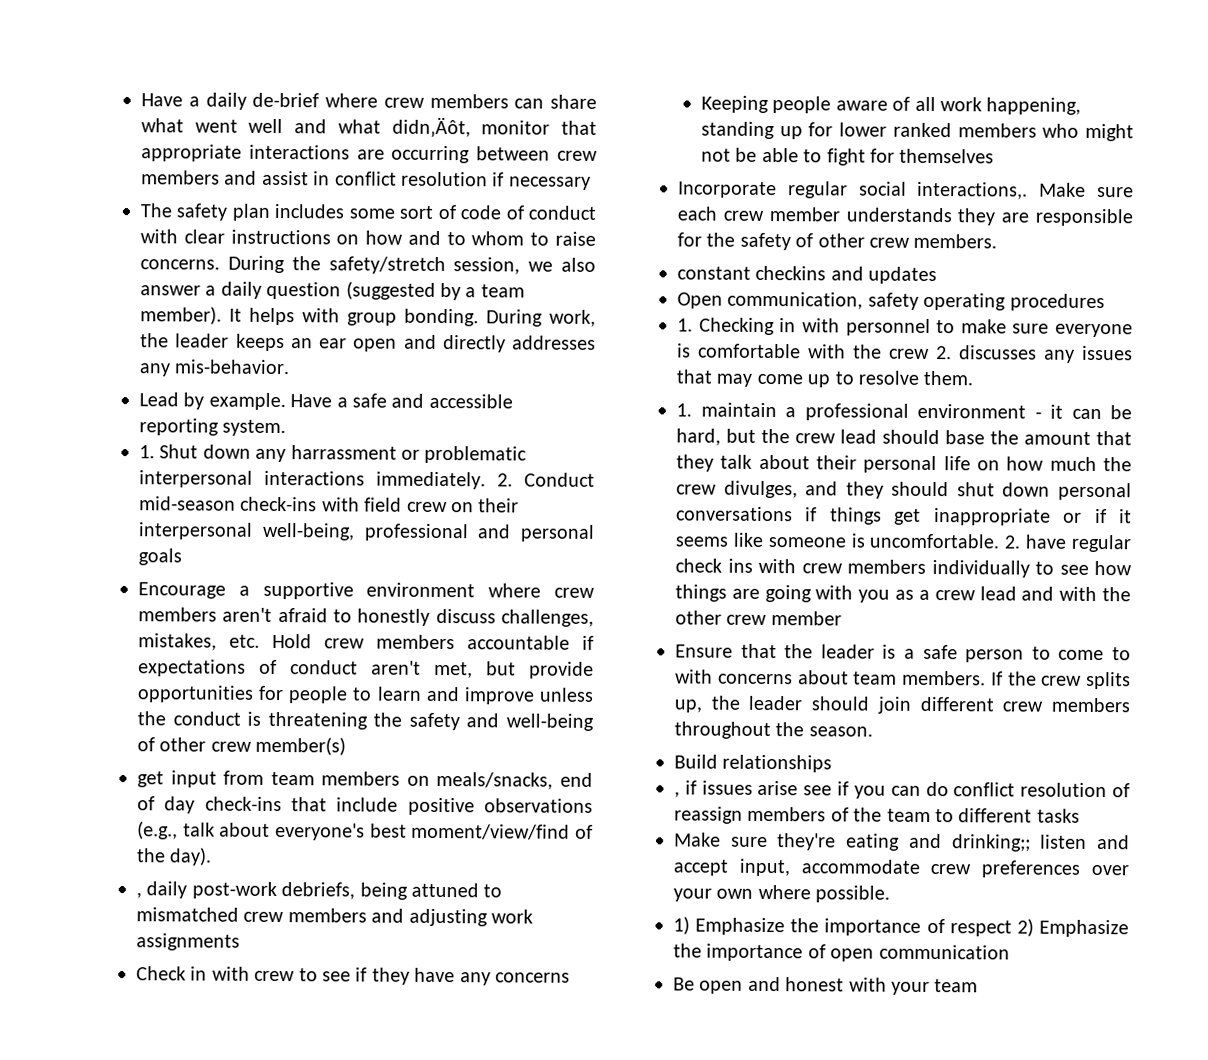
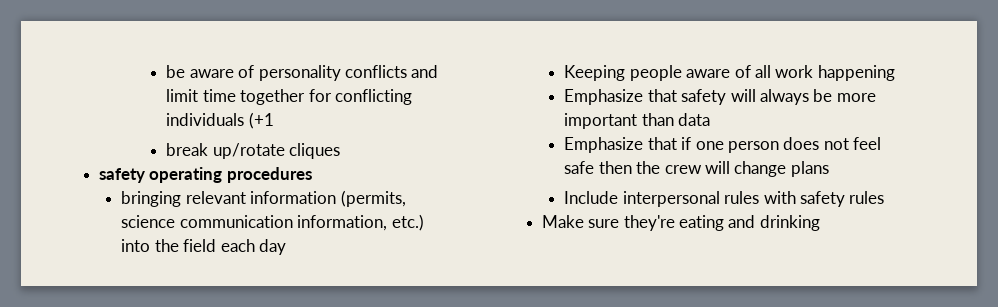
[141,92,597,110] [141,116,597,139] [141,144,598,164] [141,170,591,190] [140,203,596,221] [140,229,597,246] [140,255,596,275] [140,281,525,301] [140,306,596,327] [140,333,596,353] [139,359,291,377] [139,392,513,411] [139,418,287,437] [139,444,528,464] [139,470,595,490] [139,496,520,513] [138,522,595,542] [138,548,183,566] [138,581,595,600] [138,607,594,627] [138,633,594,651] [138,659,594,679] [137,685,594,705] [137,711,594,731] [137,736,347,756] [137,770,593,790] [137,796,593,816] [137,821,593,841] [136,847,213,866] [136,881,503,900] [136,907,534,927] [136,933,241,951] [136,966,571,986] Have a daily de-brief where crew members can share what went well and what didn‚Äôt, monitor that appropriate interactions are occurring between crew members and assist in conflict resolution if necessary // The safety plan includes some sort of code of conduct with clear instructions on how and to whom to raise concerns. During the safety/stretch session, we also answer a daily question (suggested by a team member). It helps with group bonding. During work, the leader keeps an ear open and directly addresses any mis-behavior. // Lead by example. Have a safe and accessible reporting system. // 1. Shut down any harrassment or problematic interpersonal interactions immediately. 2. Conduct mid-season check-ins with field crew on their interpersonal well-being, professional and personal goals // Encourage a supportive environment where crew members aren't afraid to honestly discuss challenges, mistakes, etc. Hold crew members accountable if expectations of conduct aren't met, but provide opportunities for people to learn and improve unless the conduct is threatening the safety and well-being of other crew member(s) // get input from team members on meals/snacks, end of day check-ins that include positive observations (e.g., talk about everyone's best moment/view/find of the day). // , daily post-work debriefs, being attuned to mismatched crew members and adjusting work assignments // Check in with crew to see if they have any concerns -> [166,65,439,81] [166,89,413,105] [166,112,274,129] [166,143,341,159] [98,167,312,183] [121,190,406,207] [121,214,424,231] [121,239,286,255] be aware of personality conflicts and limit time together for conflicting individuals (+1 // break up/rotate cliques // safety operating procedures // bringing relevant information (permits, science communication information, etc.) into the field each day
[986,97,1082,115] [701,121,1134,142] [701,147,995,166] [678,181,1134,200] [677,206,1133,227] [677,232,998,251] [677,265,938,285] [677,291,1105,312] [677,317,1133,338] [677,343,1133,363] [676,369,974,388] [676,402,1132,421] [676,428,1132,446] [676,454,1132,474] [676,480,1132,501] [676,506,1132,526] [675,532,1131,553] [675,558,1132,578] [675,584,1131,603] [675,610,842,626] [675,643,1131,663] [675,669,1131,690] [674,695,1130,714] [674,721,873,740] [674,754,833,773] [674,780,1130,799] [674,806,1080,824] happening, standing up for lower ranked members who might not be able to fight for themselves // Incorporate regular social interactions,. Make sure each crew member understands they are responsible for the safety of other crew members. // constant checkins and updates // Open communication, safety operating procedures // 1. Checking in with personnel to make sure everyone is comfortable with the crew 2. discusses any issues that may come up to resolve them. // 1. maintain a professional environment - it can be hard, but the crew lead should base the amount that they talk about their personal life on how much the crew divulges, and they should shut down personal conversations if things get inappropriate or if it seems like someone is uncomfortable. 2. have regular check ins with crew members individually to see how things are going with you as a crew lead and with the other crew member // Ensure that the leader is a safe person to come to with concerns about team members. If the crew splits up, the leader should join different crew members throughout the season. // Build relationships // , if issues arise see if you can do conflict resolution of reassign members of the team to different tasks -> [817,65,895,81] [564,89,876,105] [564,113,711,129] [564,137,882,153] [564,161,829,177] [564,191,885,207] happening // Emphasize that safety will always be more important than data // Emphasize that if one person does not feel safe then the crew will change plans // Include interpersonal rules with safety rules
[951,834,1130,852] [673,858,1129,878] [673,884,891,903] [673,916,1129,938] [673,943,1010,962] [673,976,979,996] drinking;; listen and accept input, accommodate crew preferences over your own where possible. // 1) Emphasize the importance of respect 2) Emphasize the importance of open communication // Be open and honest with your team -> [759,215,820,231] drinking

